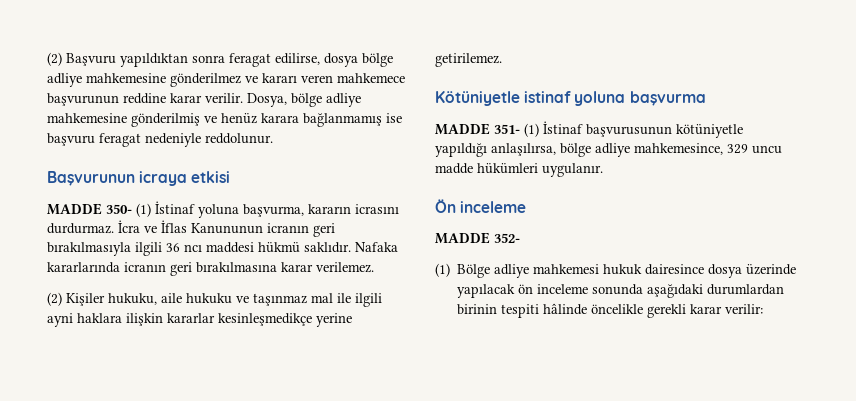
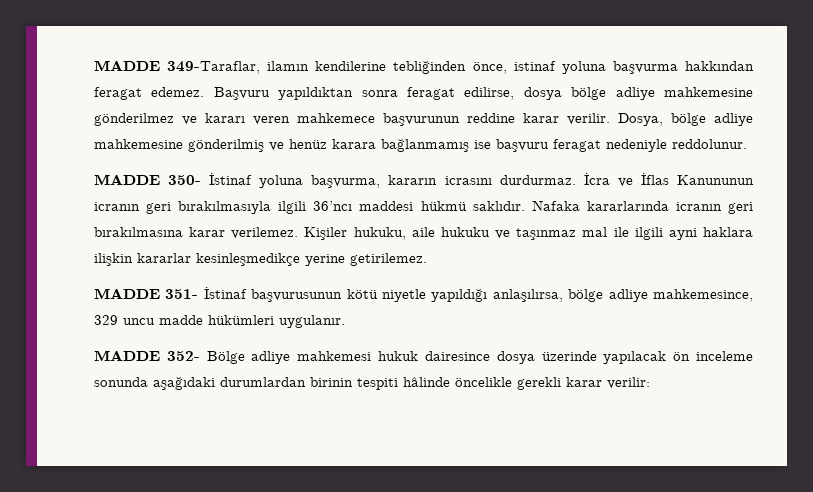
[47,52,62,66] (2) -> [94,60,754,74] [94,87,205,100] MADDE 349-Taraflar, ilamın kendilerine tebliğinden önce, istinaf yoluna başvurma hakkından feragat edemez.
[47,171,231,186] // Başvurunun icraya etkisi -> (747, 144) none
[136,203,151,217] (1) -> (202, 180) none
[166,243,202,252] 36 ncı -> [313,201,353,211] 36’ncı
[47,292,62,306] // (2) -> (299, 233) none
[435,91,706,106] // Kötüniyetle istinaf yoluna başvurma -> (427, 259) none
[524,123,539,137] (1) -> (199, 294) none
[676,124,743,138] kötüniyetle -> [346,289,426,302] kötü niyetle
[435,199,527,213] // Ön inceleme -> (345, 321) none
[435,263,450,277] // (1) -> (200, 356) none

